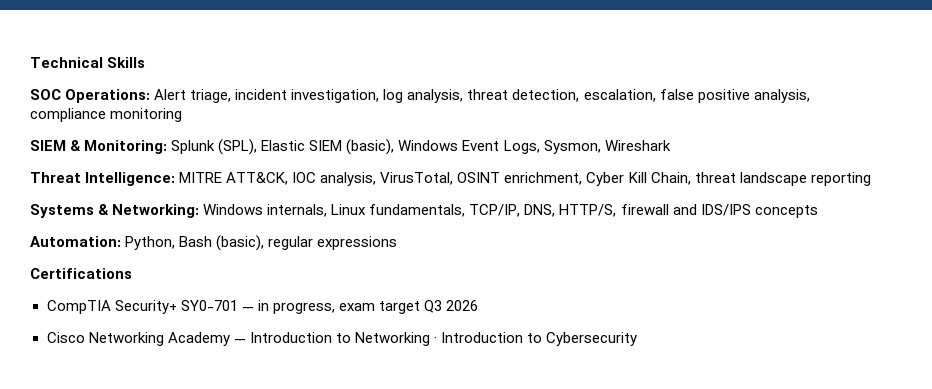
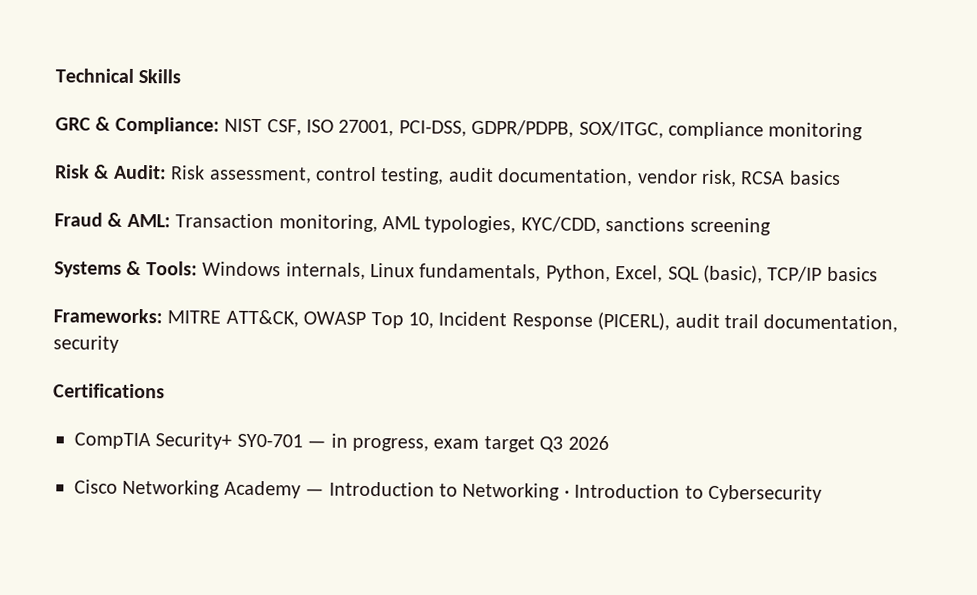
[30,89,810,103] [30,108,183,122] [30,139,671,155] [30,172,871,186] SOC Operations: Alert triage, incident investigation, log analysis, threat detection, escalation, false positive analysis, compliance monitoring // SIEM & Monitoring: Splunk (SPL), Elastic SIEM (basic), Windows Event Logs, Sysmon, Wireshark // Threat Intelligence: MITRE ATT&CK, IOC analysis, VirusTotal, OSINT enrichment, Cyber Kill Chain, threat landscape reporting -> [55,116,864,141] [55,164,841,188] [54,212,771,236] GRC & Compliance: NIST CSF, ISO 27001, PCI-DSS, GDPR/PDPB, SOX/ITGC, compliance monitoring // Risk & Audit: Risk assessment, control testing, audit documentation, vendor risk, RCSA basics // Fraud & AML: Transaction monitoring, AML typologies, KYC/CDD, sanctions screening
[112,204,200,218] Networking: -> [145,261,198,276] Tools:
[469,204,818,218] [30,235,398,251] TCP/IP, DNS, HTTP/S, firewall and IDS/IPS concepts // Automation: Python, Bash (basic), regular expressions -> [545,264,878,284] [53,308,899,333] [53,335,119,353] Python, Excel, SQL (basic), TCP/IP basics // Frameworks: MITRE ATT&CK, OWASP Top 10, Incident Response (PICERL), audit trail documentation, security

